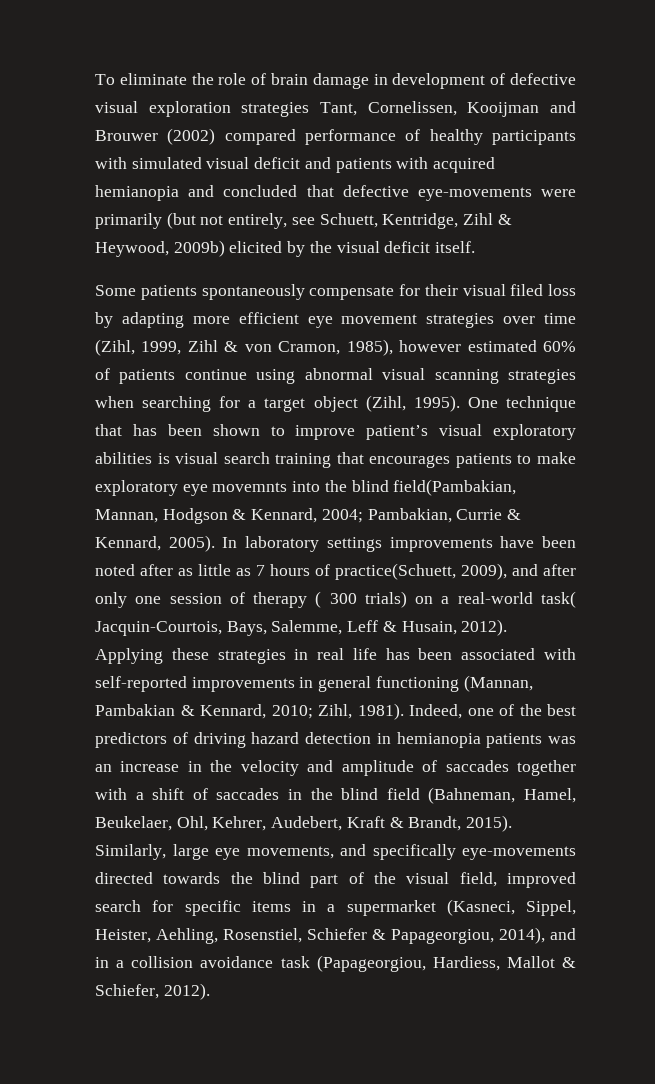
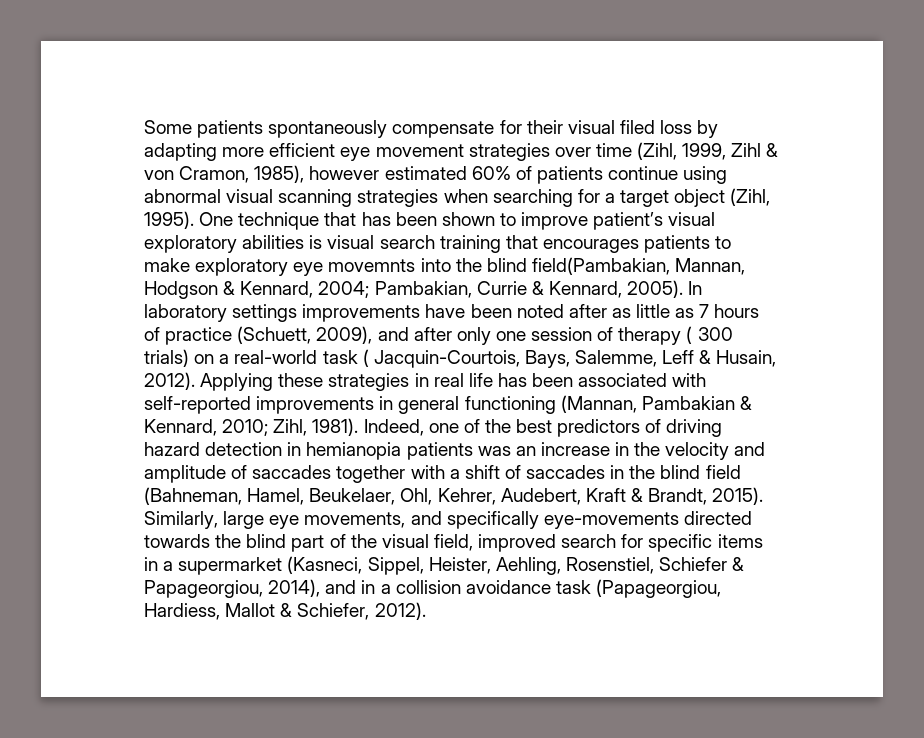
[95,73,576,89] [95,101,577,117] [95,128,576,145] [95,157,496,173] [95,185,577,201] [95,212,512,229] [95,240,476,257] To eliminate the role of brain damage in development of defective visual exploration strategies Tant, Cornelissen, Kooijman and Brouwer (2002) compared performance of healthy participants with simulated visual deficit and patients with acquired hemianopia and concluded that defective eye-movements were primarily (but not entirely, see Schuett, Kentridge, Zihl & Heywood, 2009b) elicited by the visual deficit itself. // -> (144, 127) none
[335,563,456,580] practice(Schuett, -> [165,326,312,345] practice (Schuett,
[540,591,576,608] task( -> [322,349,369,367] task (

